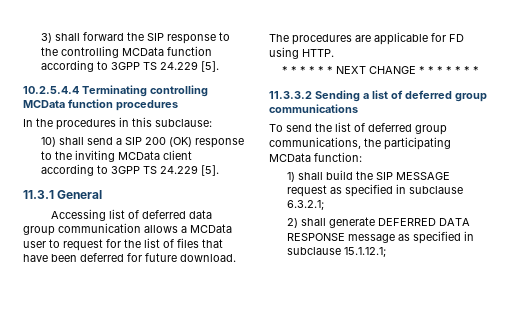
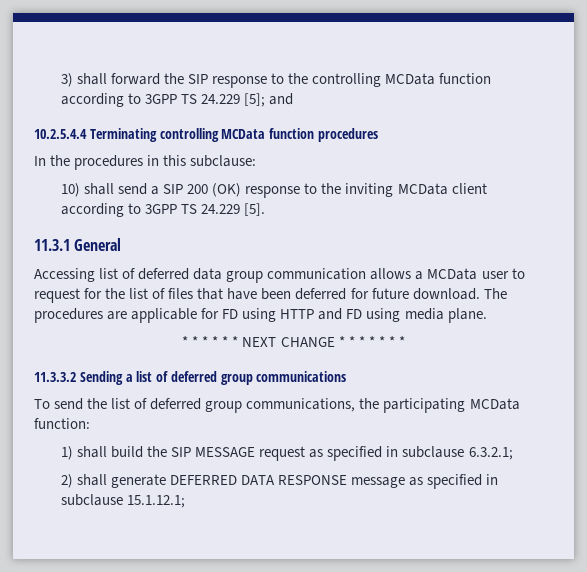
[200,61,219,72] [5]. -> [244,93,294,107] [5]; and
[302,49,334,57] HTTP. -> [280,308,487,323] HTTP and FD using media plane.

